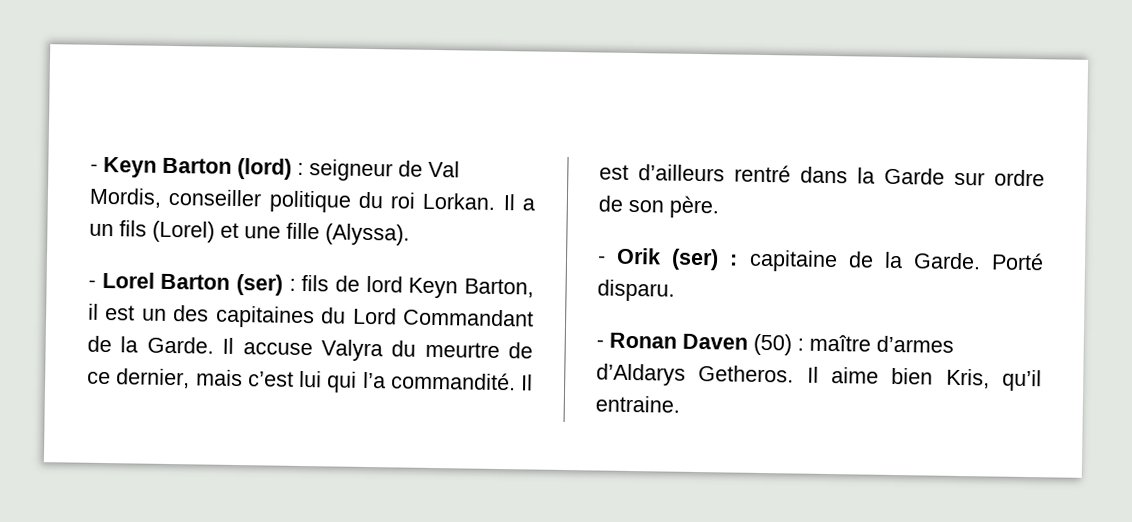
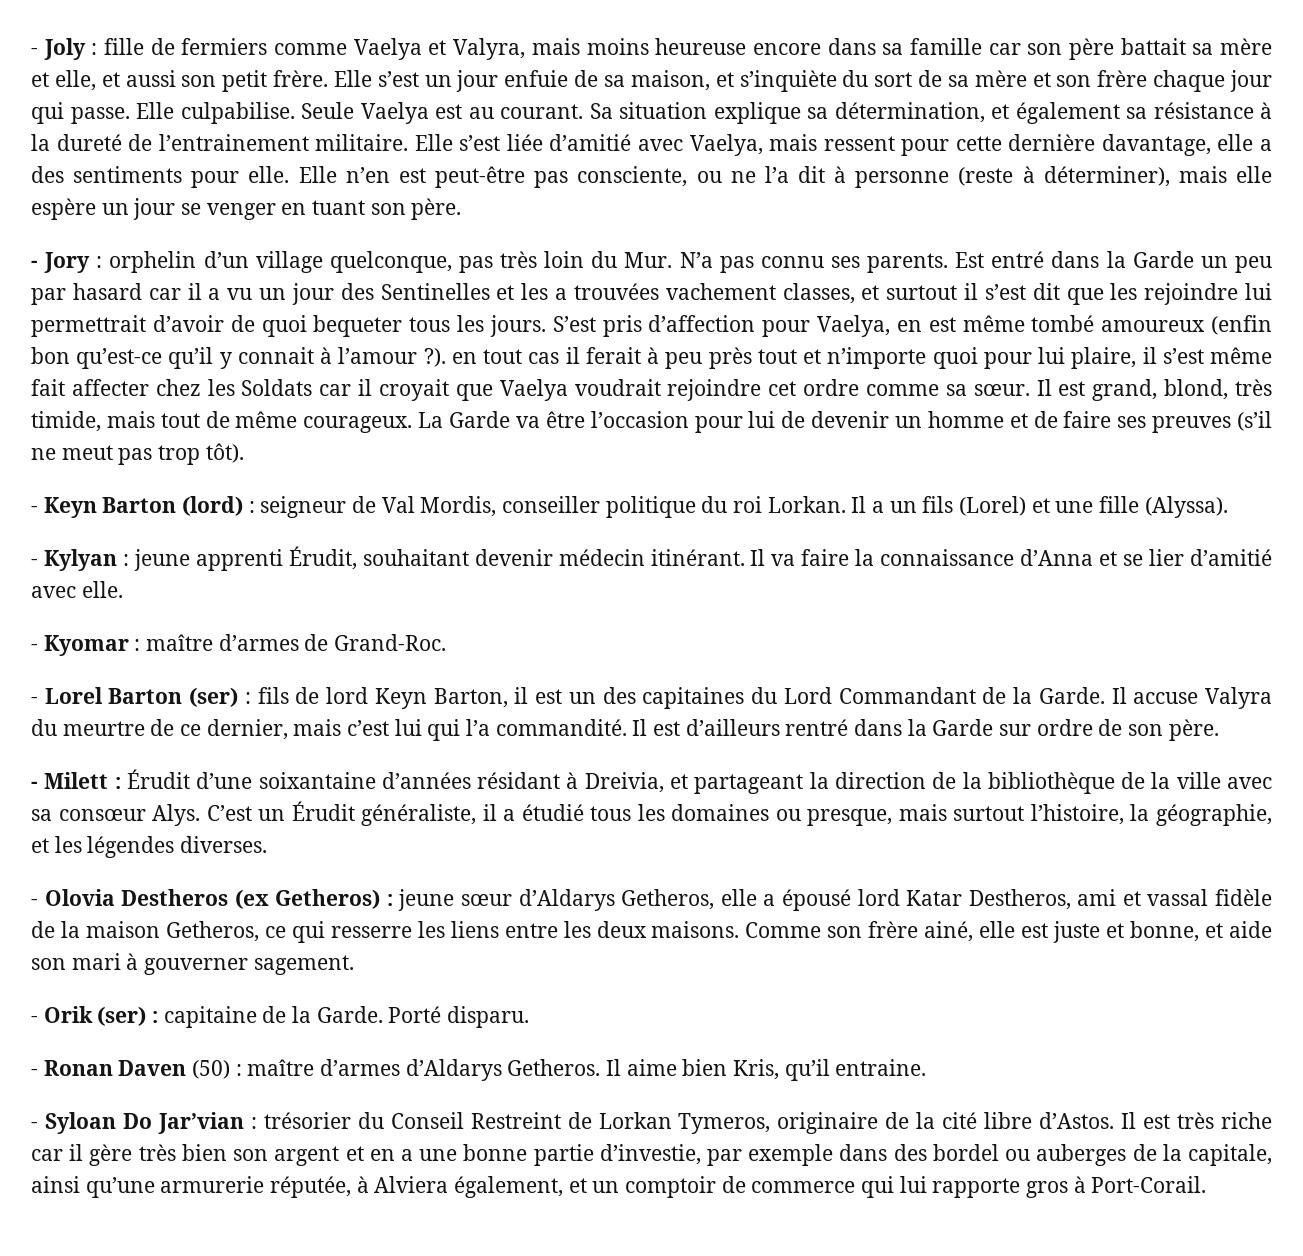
[90,163,98,172] - -> [31,38,1272,60] [31,70,1272,92] [31,102,1272,124] [31,134,1273,156] [31,166,1272,188] [31,198,462,220] [31,251,1273,273] [31,283,1272,305] [31,315,1272,337] [31,347,1273,369] [31,379,1273,401] [31,411,1272,433] [31,443,244,465] [31,506,38,513] - Joly : fille de fermiers comme Vaelya et Valyra, mais moins heureuse encore dans sa famille car son père battait sa mère et elle, et aussi son petit frère. Elle s’est un jour enfuie de sa maison, et s’inquiète du sort de sa mère et son frère chaque jour qui passe. Elle culpabilise. Seule Vaelya est au courant. Sa situation explique sa détermination, et également sa résistance à la dureté de l’entrainement militaire. Elle s’est liée d’amitié avec Vaelya, mais ressent pour cette dernière davantage, elle a des sentiments pour elle. Elle n’en est peut-être pas consciente, ou ne l’a dit à personne (reste à déterminer), mais elle espère un jour se venger en tuant son père. // - Jory : orphelin d’un village quelconque, pas très loin du Mur. N’a pas connu ses parents. Est entré dans la Garde un peu par hasard car il a vu un jour des Sentinelles et les a trouvées vachement classes, et surtout il s’est dit que les rejoindre lui permettrait d’avoir de quoi bequeter tous les jours. S’est pris d’affection pour Vaelya, en est même tombé amoureux (enfin bon qu’est-ce qu’il y connait à l’amour ?). en tout cas il ferait à peu près tout et n’importe quoi pour lui plaire, il s’est même fait affecter chez les Soldats car il croyait que Vaelya voudrait rejoindre cet ordre comme sa sœur. Il est grand, blond, très timide, mais tout de même courageux. La Garde va être l’occasion pour lui de devenir un homme et de faire ses preuves (s’il ne meut pas trop tôt). // -
(410, 234) none -> [31,546,1272,571] [31,581,123,598] [31,634,447,656] // - Kylyan : jeune apprenti Érudit, souhaitant devenir médecin itinérant. Il va faire la connaissance d’Anna et se lier d’amitié avec elle. // - Kyomar : maître d’armes de Grand-Roc.
(719, 207) none -> [31,769,1272,794] [31,801,1272,826] [31,836,268,858] [31,889,1272,911] [31,921,1272,943] [31,953,354,975] // - Milett : Érudit d’une soixantaine d’années résidant à Dreivia, et partageant la direction de la bibliothèque de la ville avec sa consœur Alys. C’est un Érudit généraliste, il a étudié tous les domaines ou presque, mais surtout l’histoire, la géographie, et les légendes diverses. // - Olovia Destheros (ex Getheros) : jeune sœur d’Aldarys Getheros, elle a épousé lord Katar Destheros, ami et vassal fidèle de la maison Getheros, ce qui resserre les liens entre les deux maisons. Comme son frère ainé, elle est juste et bonne, et aide son mari à gouverner sagement.
(680, 404) none -> [31,1112,1273,1134] [31,1144,1272,1166] [31,1176,1207,1198] // - Syloan Do Jar’vian : trésorier du Conseil Restreint de Lorkan Tymeros, originaire de la cité libre d’Astos. Il est très riche car il gère très bien son argent et en a une bonne partie d’investie, par exemple dans des bordel ou auberges de la capitale, ainsi qu’une armurerie réputée, à Alviera également, et un comptoir de commerce qui lui rapporte gros à Port-Corail.

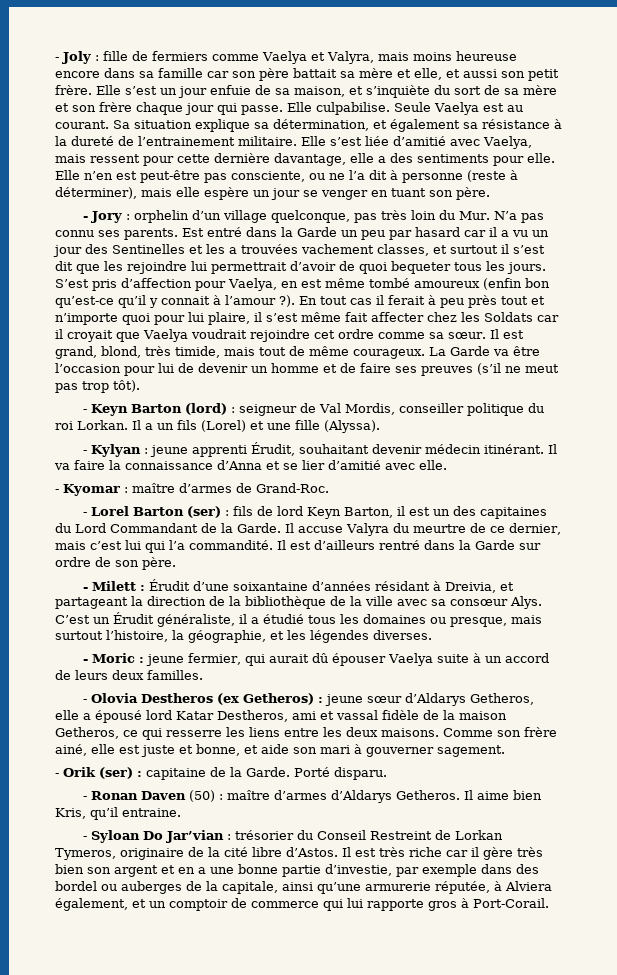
[451,352,477,364] en -> [299,296,317,305] En
(268, 844) none -> [83,653,550,666] [55,670,203,680] // - Moric : jeune fermier, qui aurait dû épouser Vaelya suite à un accord de leurs deux familles.

